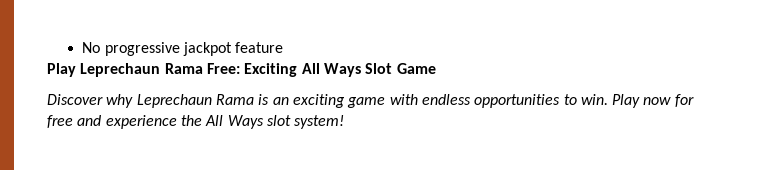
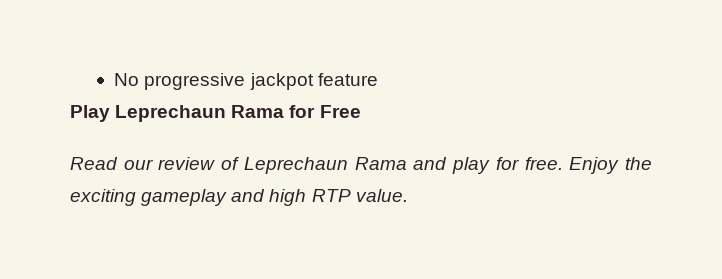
[206,63,436,77] [47,94,694,108] [47,115,345,129] Free: Exciting All Ways Slot Game // Discover why Leprechaun Rama is an exciting game with endless opportunities to win. Play now for free and experience the All Ways slot system! -> [289,105,361,118] [70,157,653,174] [70,189,408,206] for Free // Read our review of Leprechaun Rama and play for free. Enjoy the exciting gameplay and high RTP value.

